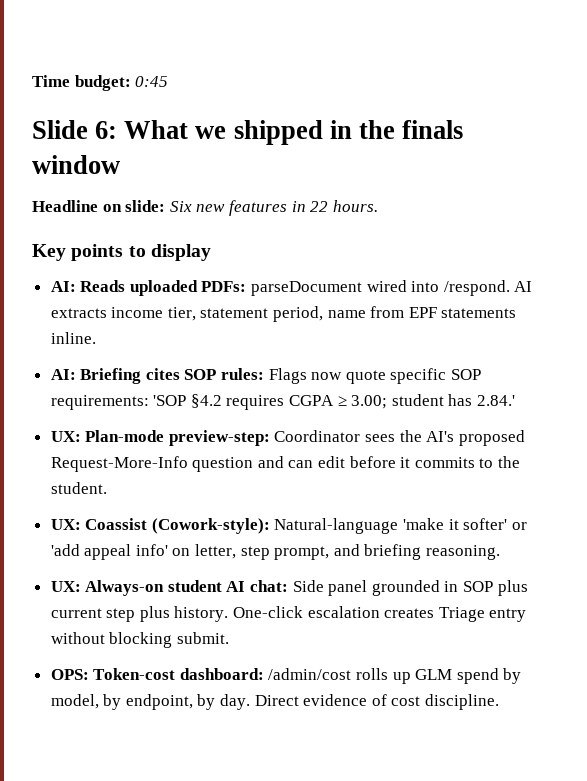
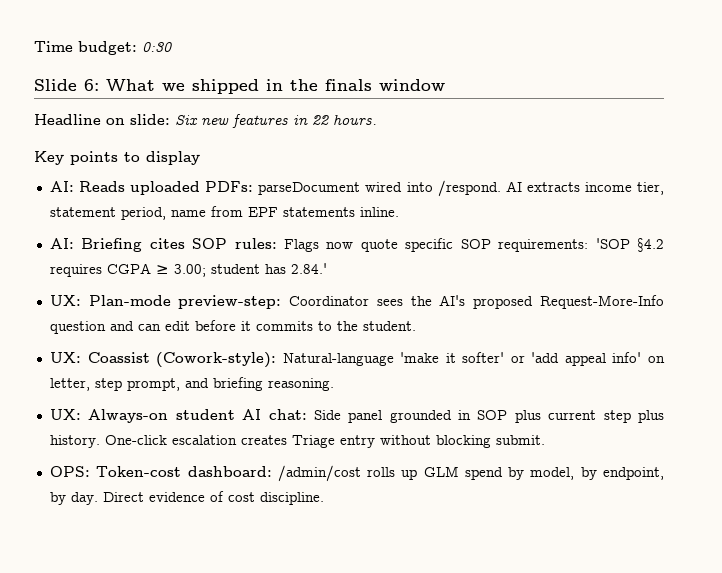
[135,76,169,87] 0:45 -> [142,42,172,52] 0:30

